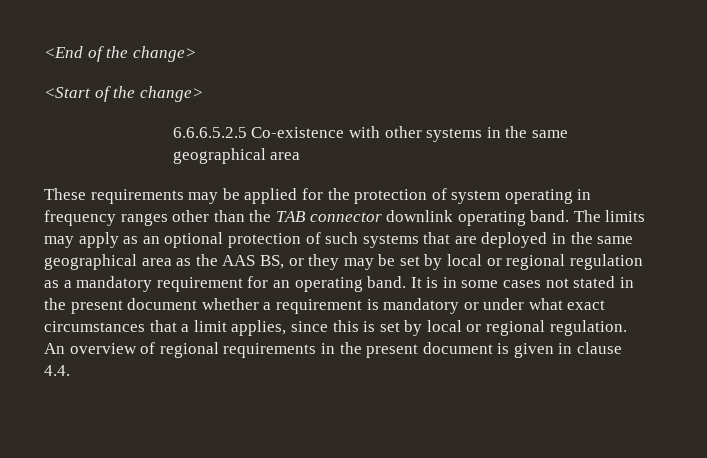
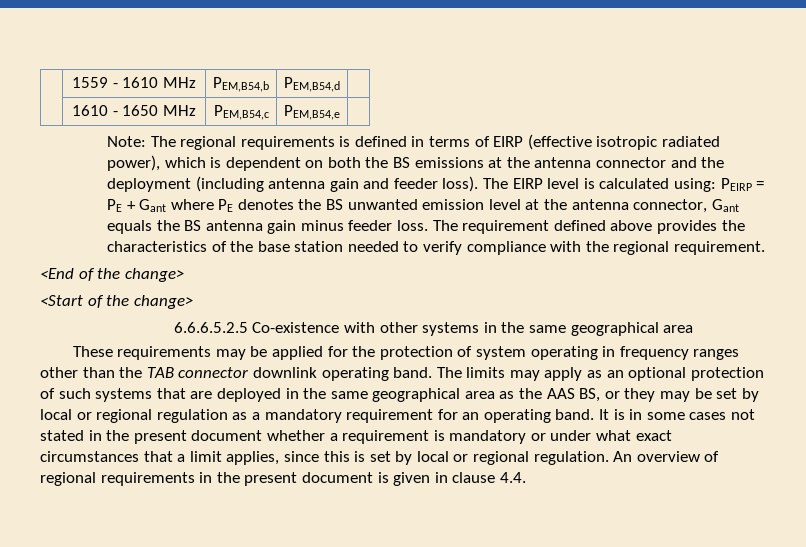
(44, 52) none -> [72,77,196,88] [213,77,269,92] [284,77,340,92] [72,105,196,116] [213,105,269,120] [284,105,340,120] [106,134,721,150] [106,155,725,171] [106,176,765,192] [106,199,739,213] [106,220,745,234] [106,241,766,255] | 1559 - 1610 MHz | PEM,B54,b | PEM,B54,d | // | 1610 - 1650 MHz | PEM,B54,c | PEM,B54,e | // Note: The regional requirements is defined in terms of EIRP (effective isotropic radiated power), which is dependent on both the BS emissions at the antenna connector and the deployment (including antenna gain and feeder loss). The EIRP level is calculated using: PEIRP = PE + Gant where PE denotes the BS unwanted emission level at the antenna connector, Gant equals the BS antenna gain minus feeder loss. The requirement defined above provides the characteristics of the base station needed to verify compliance with the regional requirement. //

